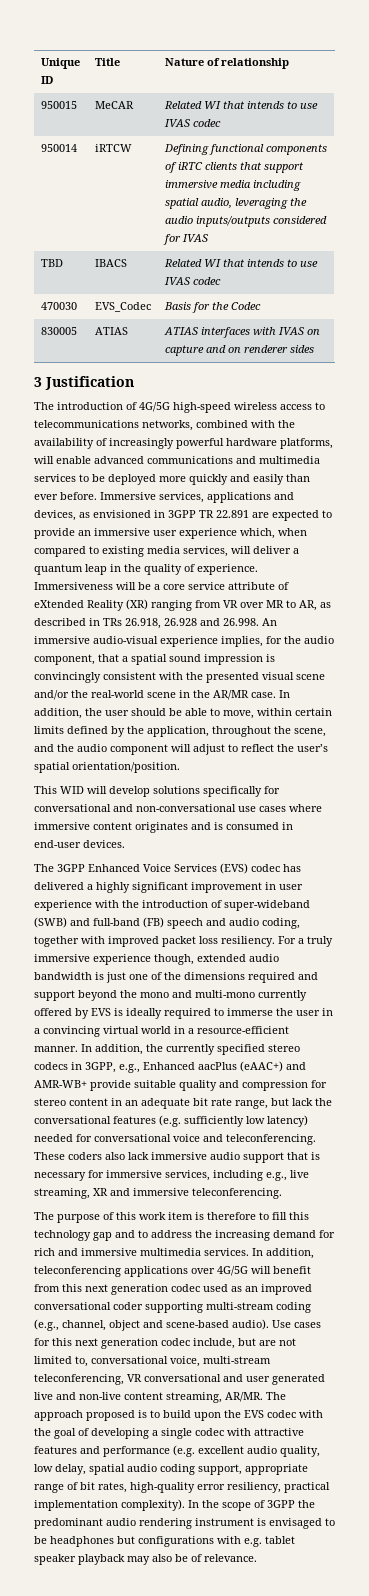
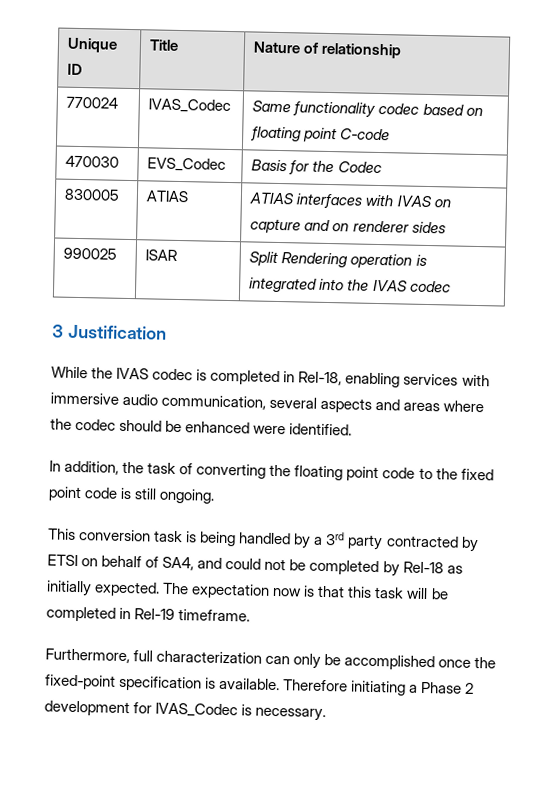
[40,101,77,109] [94,101,134,109] [163,101,318,109] [163,119,221,127] [40,144,77,152] [94,144,132,152] [163,144,327,155] [164,162,304,173] [164,180,301,191] [164,198,307,209] [164,216,327,227] [162,234,209,245] [40,259,63,267] [94,259,127,267] [163,259,318,267] [163,277,221,285] 950015 | MeCAR | Related WI that intends to use IVAS codec // 950014 | iRTCW | Defining functional components of iRTC clients that support immersive media including spatial audio, leveraging the audio inputs/outputs considered for IVAS // TBD | IBACS | Related WI that intends to use IVAS codec -> [66,96,119,109] [148,98,232,114] [252,100,483,118] [250,126,391,143] 770024 | IVAS_Codec | Same functionality codec based on floating point C-code
[34,376,134,390] [34,402,325,413] [34,420,295,431] [34,438,333,449] [34,456,320,464] [34,474,310,485] [34,492,294,503] [34,510,332,521] [34,528,307,539] [34,546,299,557] [34,564,258,575] [34,582,289,590] [34,599,331,611] [34,618,277,629] [34,636,334,647] [34,654,275,665] [34,672,325,683] [34,690,290,700] [34,708,332,719] [34,726,326,737] [34,744,328,755] [34,762,180,773] [34,786,280,797] [34,804,322,812] [34,822,293,833] [34,840,125,848] [34,863,301,874] [34,882,303,893] [34,900,310,911] [34,917,300,929] [34,936,333,947] [34,954,279,965] [34,972,318,983] [34,990,307,1001] [34,1008,333,1019] [34,1026,289,1037] [34,1044,300,1055] [34,1061,306,1073] [34,1080,327,1091] [34,1098,332,1109] [34,1115,308,1127] [34,1134,316,1145] [34,1152,320,1163] [34,1170,309,1181] [34,1188,282,1199] [34,1212,309,1223] [34,1230,335,1241] [34,1248,314,1259] [34,1266,311,1277] [34,1284,312,1295] [34,1302,311,1313] [34,1319,321,1331] [34,1338,296,1349] [34,1356,271,1367] [34,1374,325,1385] [34,1392,286,1403] [34,1410,323,1421] [34,1428,304,1439] [34,1445,320,1457] [34,1464,308,1475] [34,1482,330,1493] [34,1499,315,1511] [34,1518,335,1529] [34,1536,295,1547] [34,1554,257,1565] // 3 Justification // The introduction of 4G/5G high-speed wireless access to telecommunications networks, combined with the availability of increasingly powerful hardware platforms, will enable advanced communications and multimedia services to be deployed more quickly and easily than ever before. Immersive services, applications and devices, as envisioned in 3GPP TR 22.891 are expected to provide an immersive user experience which, when compared to existing media services, will deliver a quantum leap in the quality of experience. Immersiveness will be a core service attribute of eXtended Reality (XR) ranging from VR over MR to AR, as described in TRs 26.918, 26.928 and 26.998. An immersive audio-visual experience implies, for the audio component, that a spatial sound impression is convincingly consistent with the presented visual scene and/or the real-world scene in the AR/MR case. In addition, the user should be able to move, within certain limits defined by the application, throughout the scene, and the audio component will adjust to reflect the user’s spatial orientation/position. // This WID will develop solutions specifically for conversational and non-conversational use cases where immersive content originates and is consumed in end-user devices. // The 3GPP Enhanced Voice Services (EVS) codec has delivered a highly significant improvement in user experience with the introduction of super-wideband (SWB) and full-band (FB) speech and audio coding, together with improved packet loss resiliency. For a truly immersive experience though, extended audio bandwidth is just one of the dimensions required and support beyond the mono and multi-mono currently offered by EVS is ideally required to immerse the user in a convincing virtual world in a resource-efficient manner. In addition, the currently specified stereo codecs in 3GPP, e.g., Enhanced aacPlus (eAAC+) and AMR-WB+ provide suitable quality and compression for stereo content in an adequate bit rate range, but lack the conversational features (e.g. sufficiently low latency) needed for conversational voice and teleconferencing. These coders also lack immersive audio support that is necessary for immersive services, including e.g., live streaming, XR and immersive teleconferencing. // The purpose of this work item is therefore to fill this technology gap and to address the increasing demand for rich and immersive multimedia services. In addition, teleconferencing applications over 4G/5G will benefit from this next generation codec used as an improved conversational coder supporting multi-stream coding (e.g., channel, object and scene-based audio). Use cases for this next generation codec include, but are not limited to, conversational voice, multi-stream teleconferencing, VR conversational and user generated live and non-live content streaming, AR/MR. The approach proposed is to build upon the EVS codec with the goal of developing a single codec with attractive features and performance (e.g. excellent audio quality, low delay, spatial audio coding support, appropriate range of bit rates, high-quality error resiliency, practical implementation complexity). In the scope of 3GPP the predominant audio rendering instrument is envisaged to be headphones but configurations with e.g. tablet speaker playback may also be of relevance. -> [63,247,118,260] [145,249,178,261] [249,251,427,269] [249,277,451,293] [52,324,167,340] [51,366,490,388] [50,392,485,413] [50,418,353,436] [49,460,494,482] [48,486,216,504] [48,528,479,553] [47,554,463,577] [46,580,449,600] [46,606,251,622] [45,648,497,671] [45,674,475,696] [44,700,327,722] // 990025 | ISAR | Split Rendering operation is integrated into the IVAS codec // 3 Justification // While the IVAS codec is completed in Rel-18, enabling services with immersive audio communication, several aspects and areas where the codec should be enhanced were identified. // In addition, the task of converting the floating point code to the fixed point code is still ongoing. // This conversion task is being handled by a 3rd party contracted by ETSI on behalf of SA4, and could not be completed by Rel-18 as initially expected. The expectation now is that this task will be completed in Rel-19 timeframe. // Furthermore, full characterization can only be accomplished once the fixed-point specification is available. Therefore initiating a Phase 2 development for IVAS_Codec is necessary.

